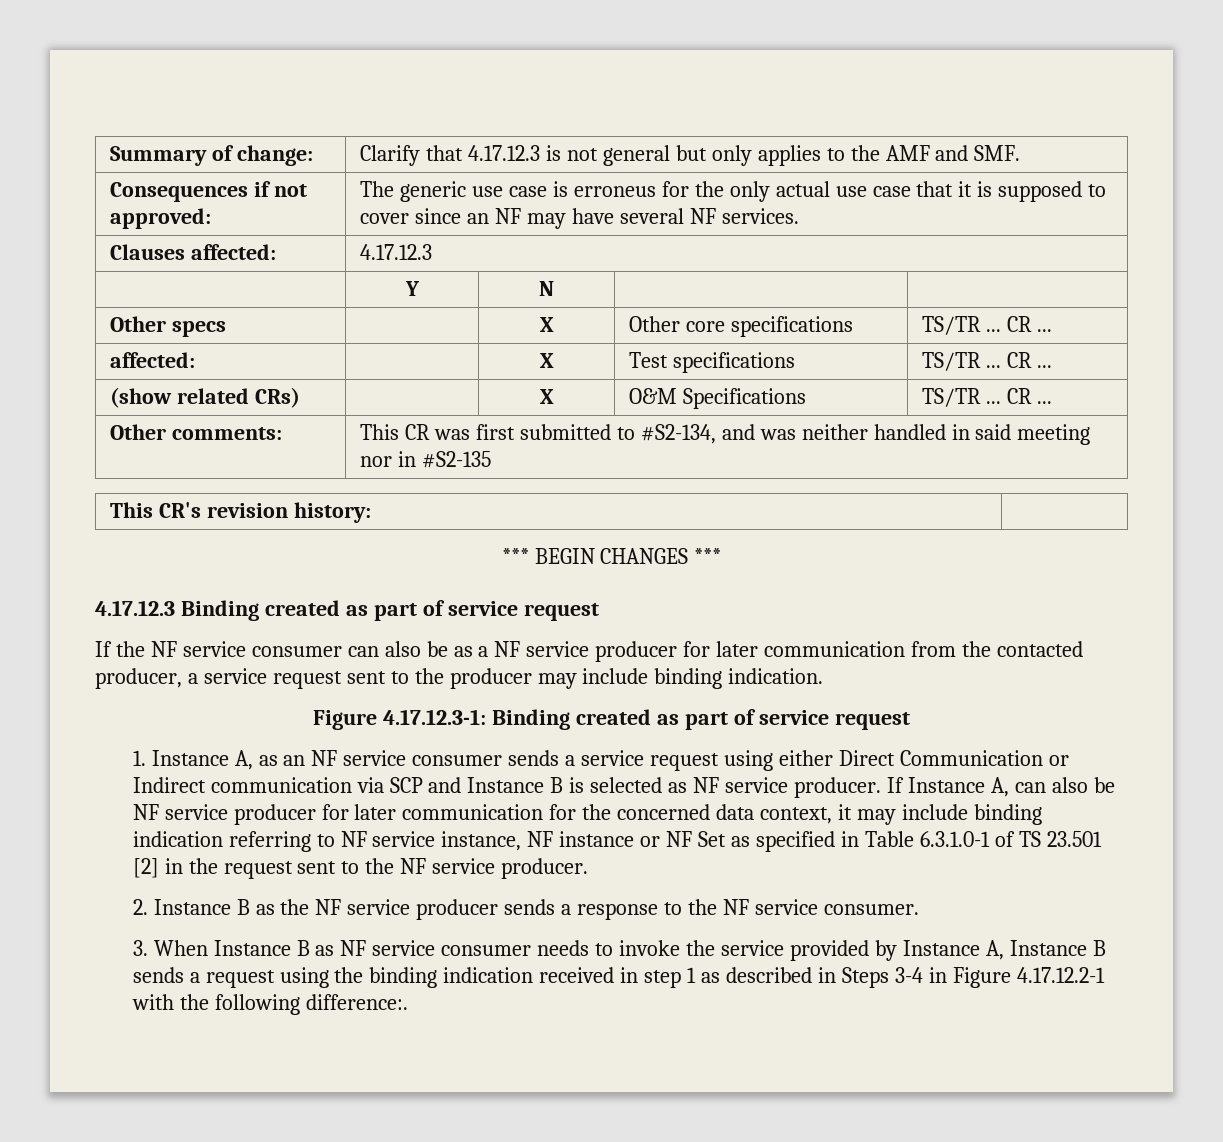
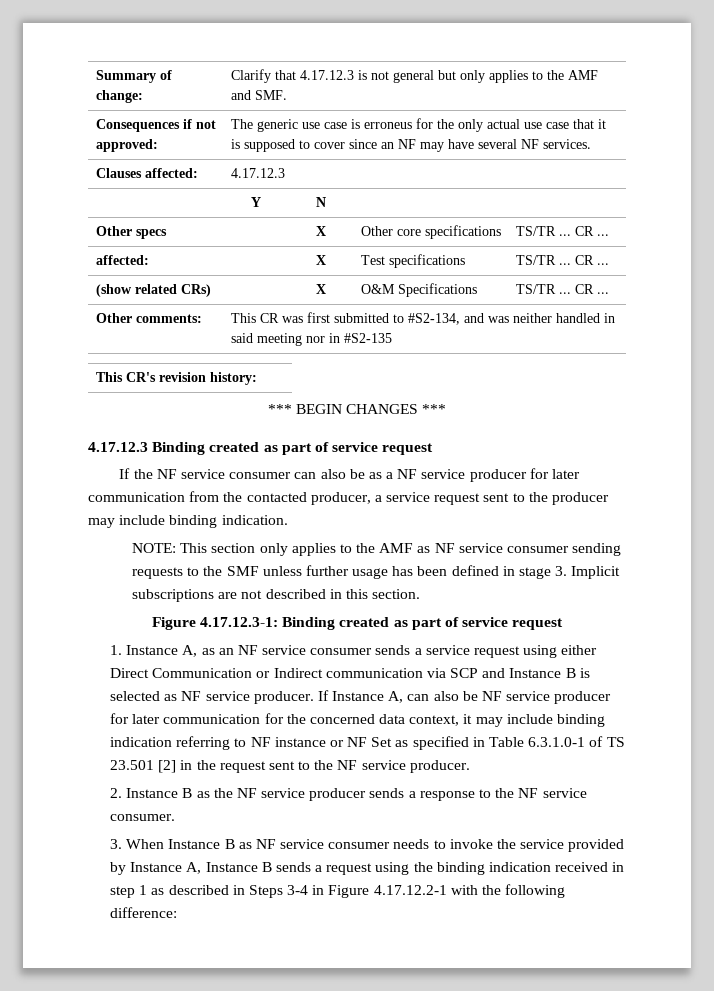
(824, 676) none -> [131,543,622,556] [131,565,621,579] [131,589,421,602] // NOTE: This section only applies to the AMF as NF service consumer sending requests to the SMF unless further usage has been defined in stage 3. Implicit subscriptions are not described in this section.
[372,831,554,851] service instance, NF -> (271, 742) none
[305,994,408,1010] difference:. -> [109,907,177,918] difference:

